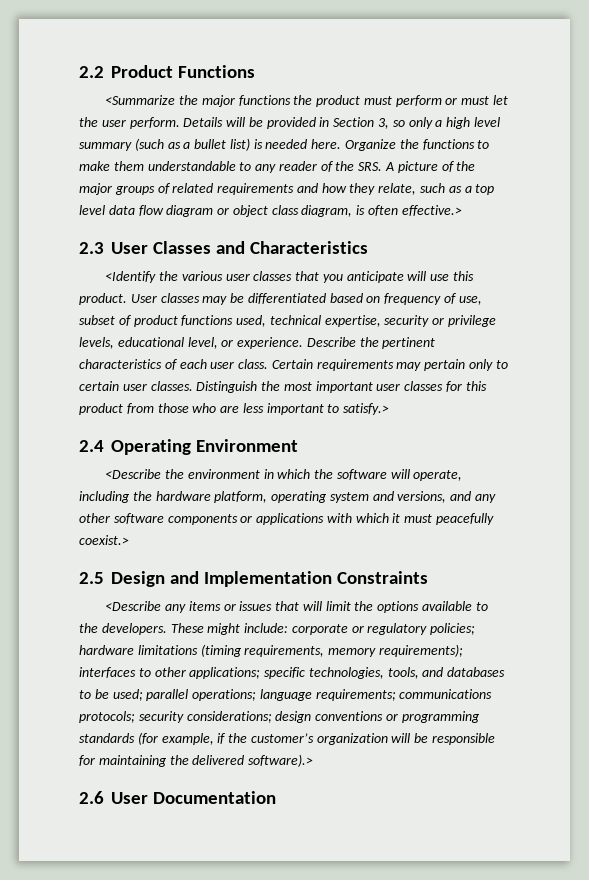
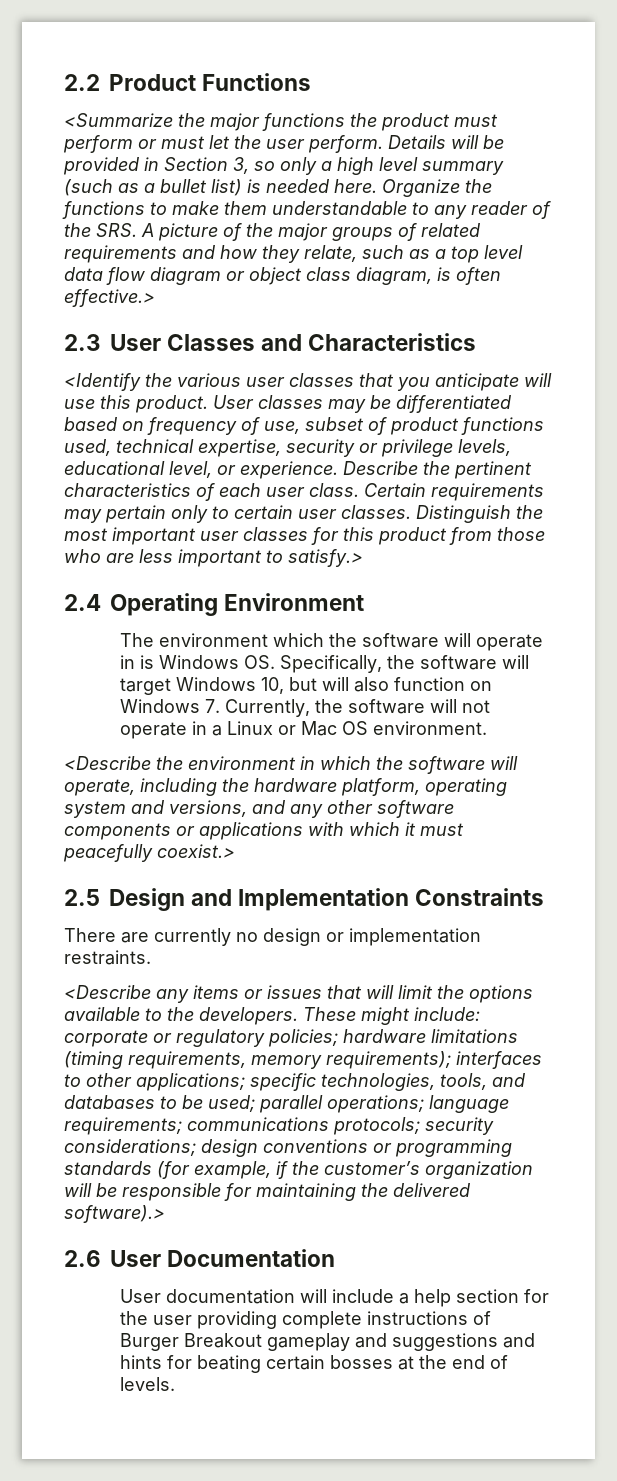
(299, 445) none -> [119,633,543,651] [119,655,529,673] [119,677,492,695] [119,699,490,717] [119,721,487,739] // The environment which the software will operate in is Windows OS. Specifically, the software will target Windows 10, but will also function on Windows 7. Currently, the software will not operate in a Linux or Mac OS environment.
(429, 577) none -> [64,928,481,946] [64,950,151,965] // There are currently no design or implementation restraints.
(277, 797) none -> [119,1289,549,1307] [119,1311,491,1329] [119,1333,535,1351] [119,1355,508,1373] [119,1377,175,1391] // User documentation will include a help section for the user providing complete instructions of Burger Breakout gameplay and suggestions and hints for beating certain bosses at the end of levels.

